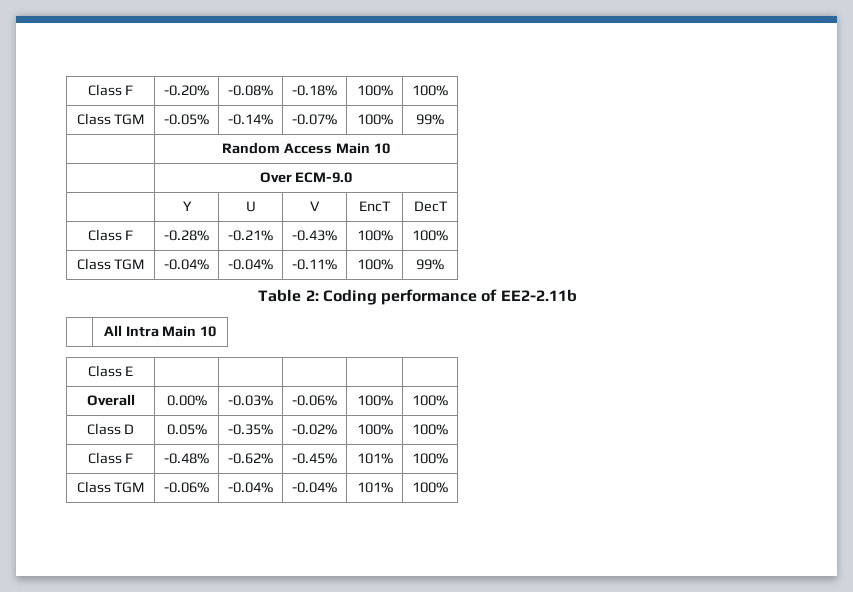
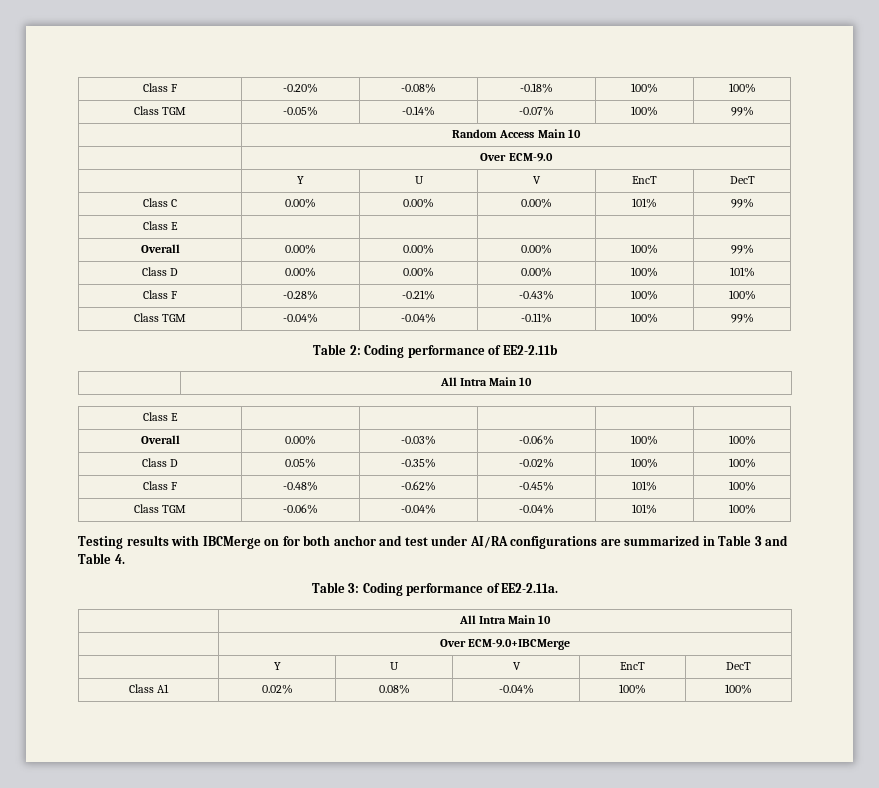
(448, 206) none -> [142,198,178,207] [285,198,316,208] [402,198,434,208] [521,198,552,208] [632,198,657,208] [730,198,754,208] [142,221,179,230] [140,244,180,253] [285,244,316,254] [402,244,434,254] [521,244,552,254] [631,244,658,254] [730,244,754,254] [141,267,179,276] [285,267,316,277] [402,267,434,277] [521,267,552,277] [631,267,658,277] [729,267,755,277] // Class C | 0.00% | 0.00% | 0.00% | 101% | 99% // Class E | | | | | // Overall | 0.00% | 0.00% | 0.00% | 100% | 99% // Class D | 0.00% | 0.00% | 0.00% | 100% | 101%
(448, 487) none -> [78,535,789,549] [78,553,125,564] [311,582,559,596] [458,615,552,624] [439,639,571,650] [273,662,281,670] [389,662,399,670] [512,662,521,670] [620,662,645,670] [726,662,751,670] [128,684,170,693] [261,684,293,694] [378,684,410,694] [498,684,534,694] [619,684,646,694] [725,684,752,694] // Testing results with IBCMerge on for both anchor and test under AI/RA configurations are summarized in Table 3 and Table 4. // Table 3: Coding performance of EE2-2.11a. // | All Intra Main 10 // | Over ECM-9.0+IBCMerge // | Y | U | V | EncT | DecT // Class A1 | 0.02% | 0.08% | -0.04% | 100% | 100%

